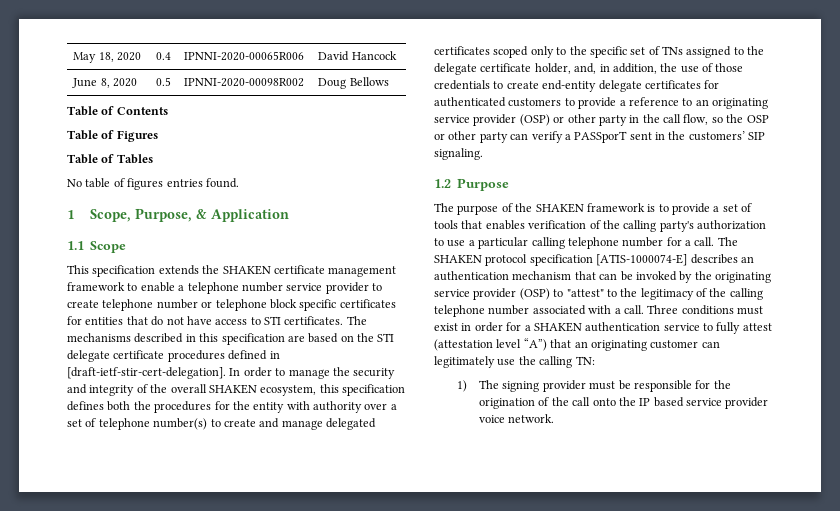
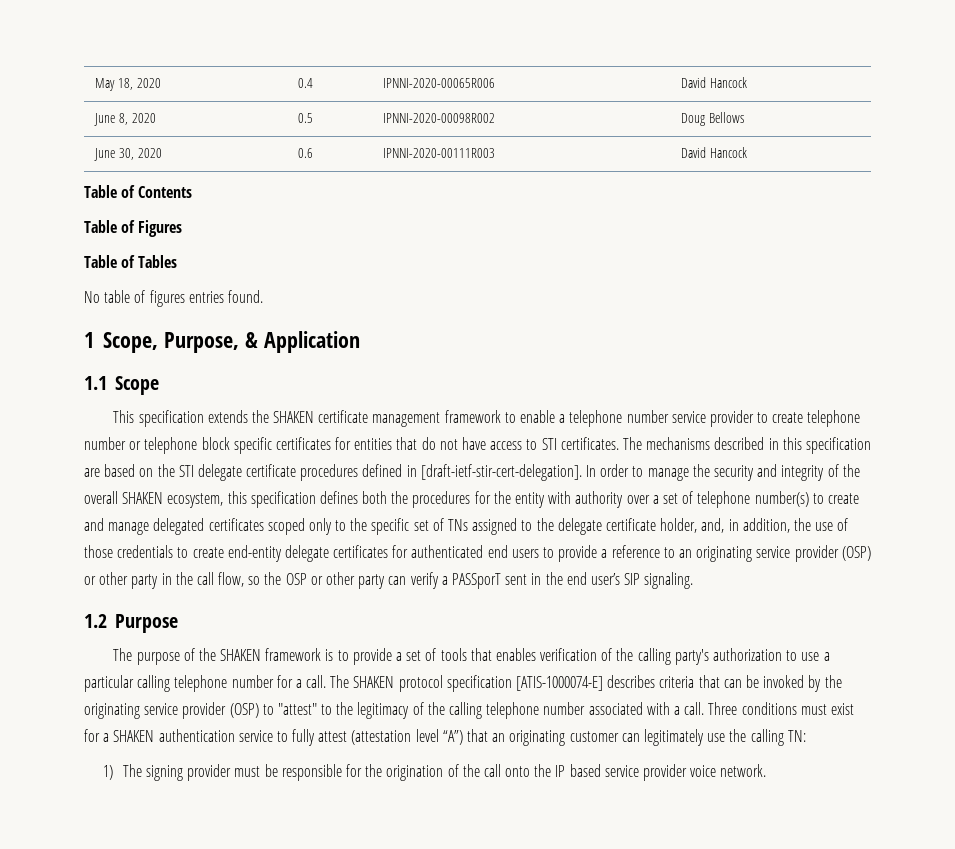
(389, 81) none -> [94,148,162,161] [298,148,314,158] [383,148,496,158] [681,147,748,158] // June 30, 2020 | 0.6 | IPNNI-2020-00111R003 | David Hancock
[508,98,562,107] customers -> [487,545,539,558] end users
[688,131,745,141] customers’ -> [566,572,620,585] end user’s
[740,256,754,263] [434,271,572,281] an authentication mechanism -> [659,676,695,688] criteria
[461,322,503,332] in order -> (854, 709) none

